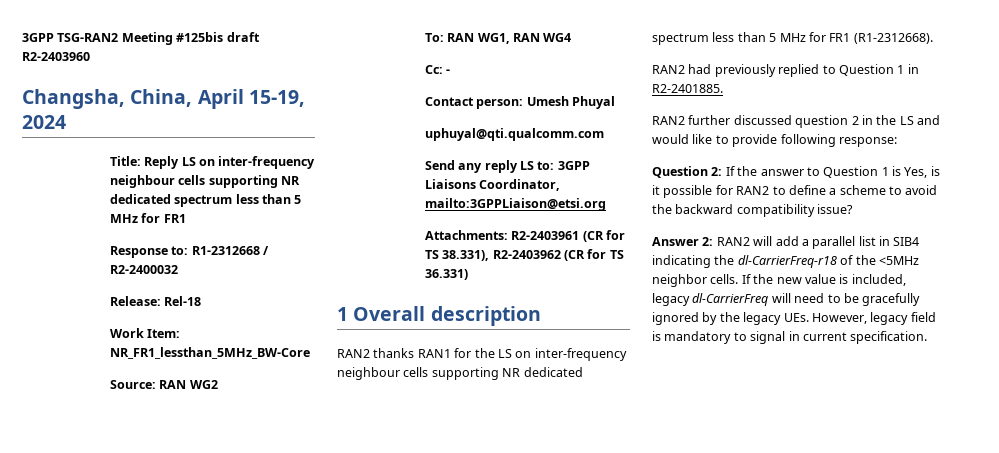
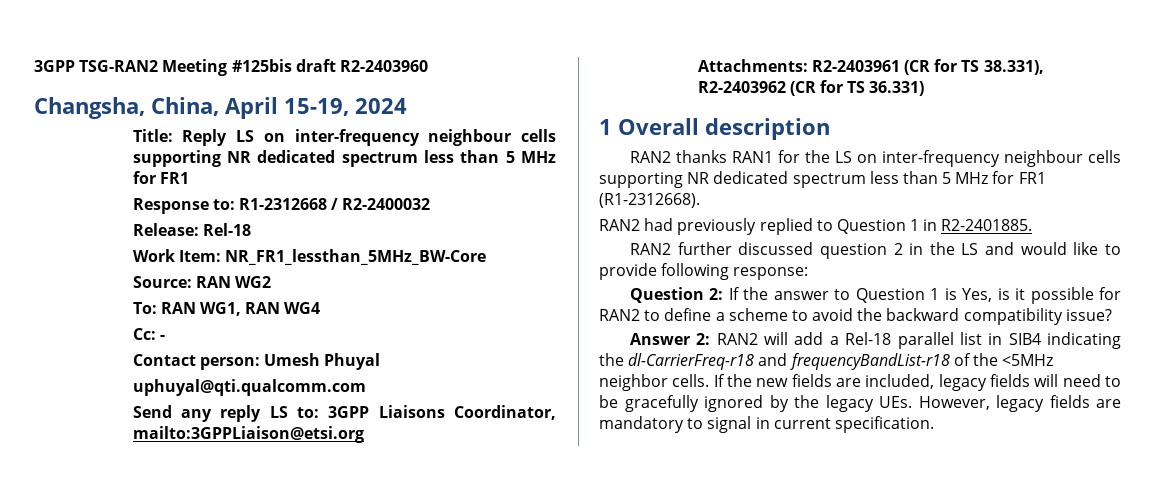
(809, 242) none -> [845,332,892,345] Rel-18
(837, 261) none -> [758,353,950,370] and frequencyBandList-r18
[804,274,849,284] value is -> [791,374,861,387] fields are
[692,293,769,306] dl-CarrierFreq -> [990,374,1030,387] fields
[910,312,936,322] [652,331,661,341] field is -> [1049,395,1121,408] fields are

